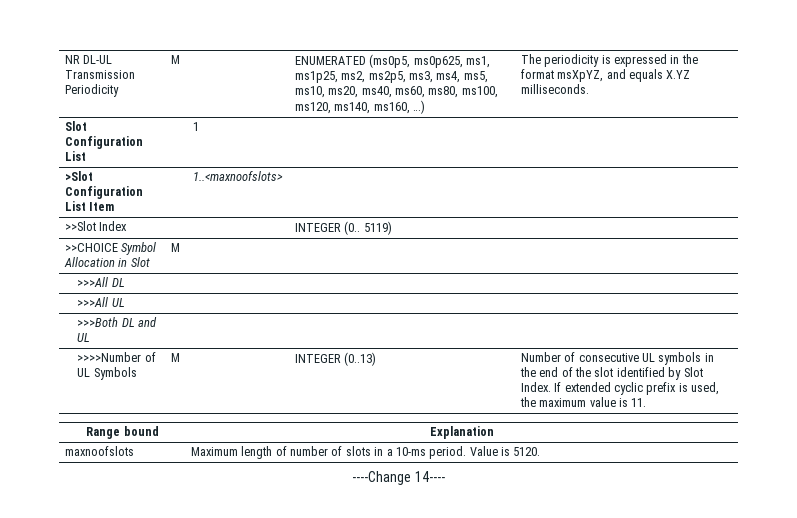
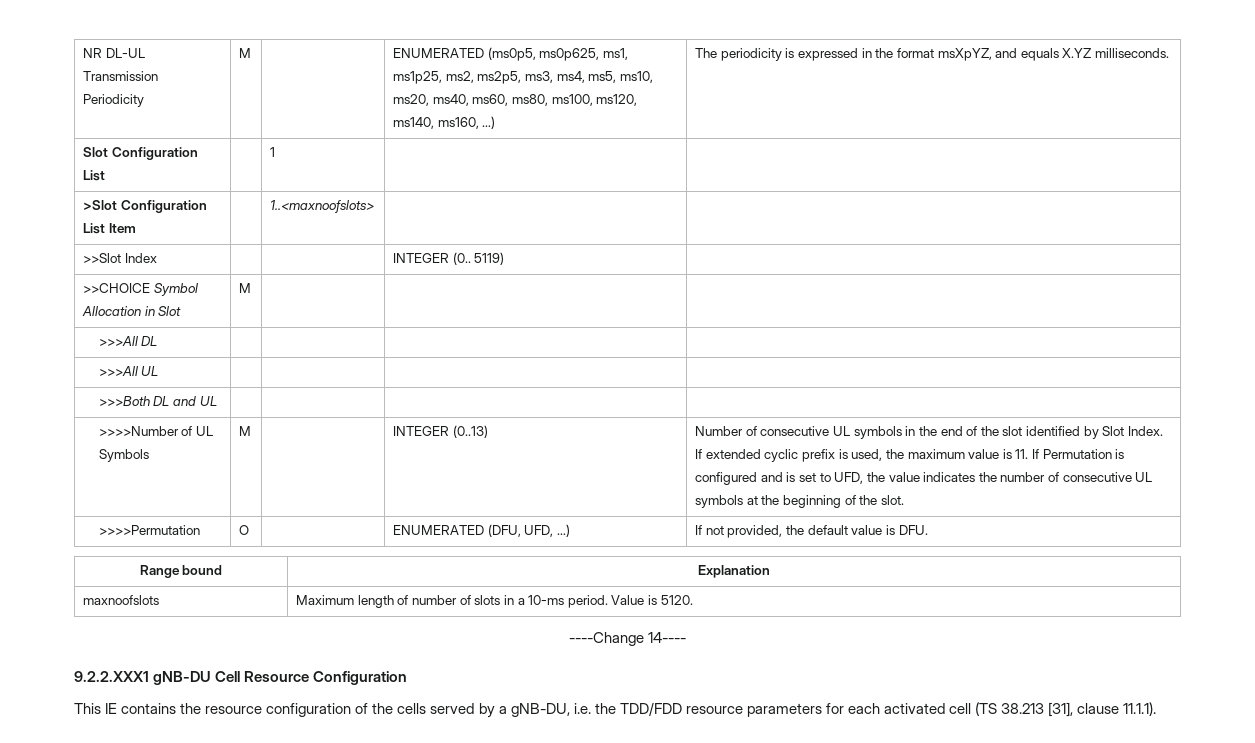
(647, 402) none -> [1032,449,1125,459] [695,472,1153,485] [695,495,904,508] [98,525,200,535] [239,525,250,535] [393,524,570,537] [695,525,928,538] If Permutation is configured and is set to UFD, the value indicates the number of consecutive UL symbols at the beginning of the slot. // >>>>Permutation | O | | ENUMERATED (DFU, UFD, …) | If not provided, the default value is DFU.
(445, 476) none -> [74,671,408,685] [74,702,1157,718] // 9.2.2.XXX1 gNB-DU Cell Resource Configuration // This IE contains the resource configuration of the cells served by a gNB-DU, i.e. the TDD/FDD resource parameters for each activated cell (TS 38.213 [31], clause 11.1.1).

